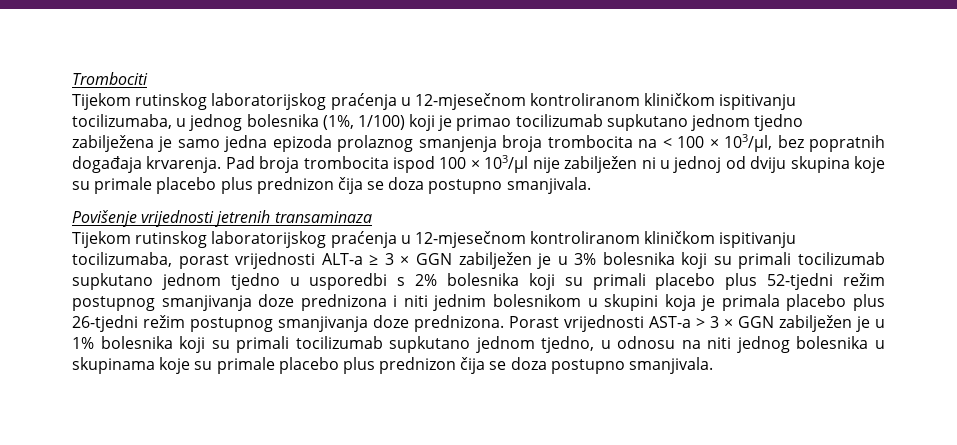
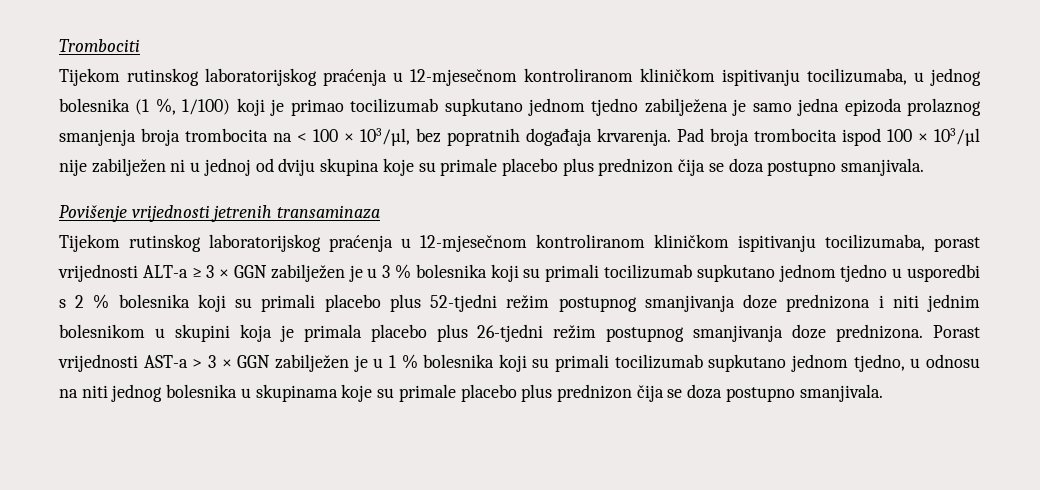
[322,115,354,130] (1%, -> [135,98,176,115] (1 %,
[574,253,597,265] 3% -> [382,264,412,279] 3 %
[415,274,438,286] 2% -> [75,294,110,309] 2 %
[72,337,94,349] 1% -> [388,354,418,369] 1 %

